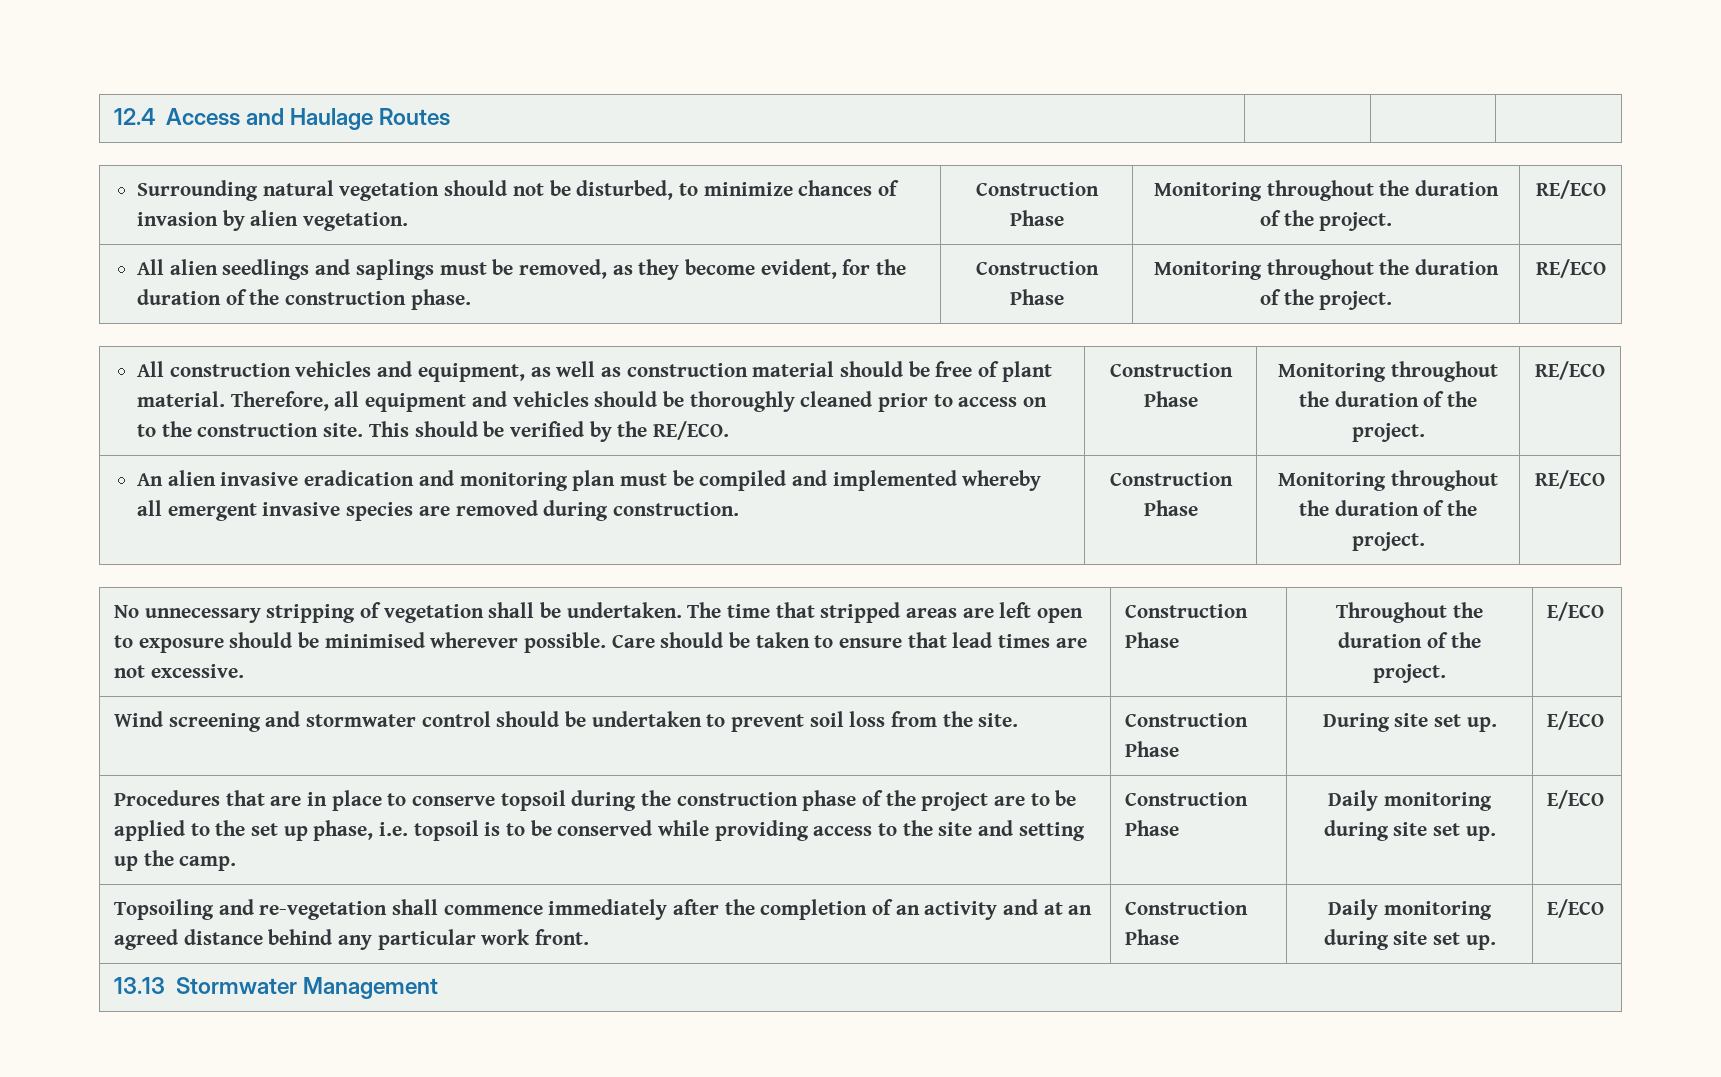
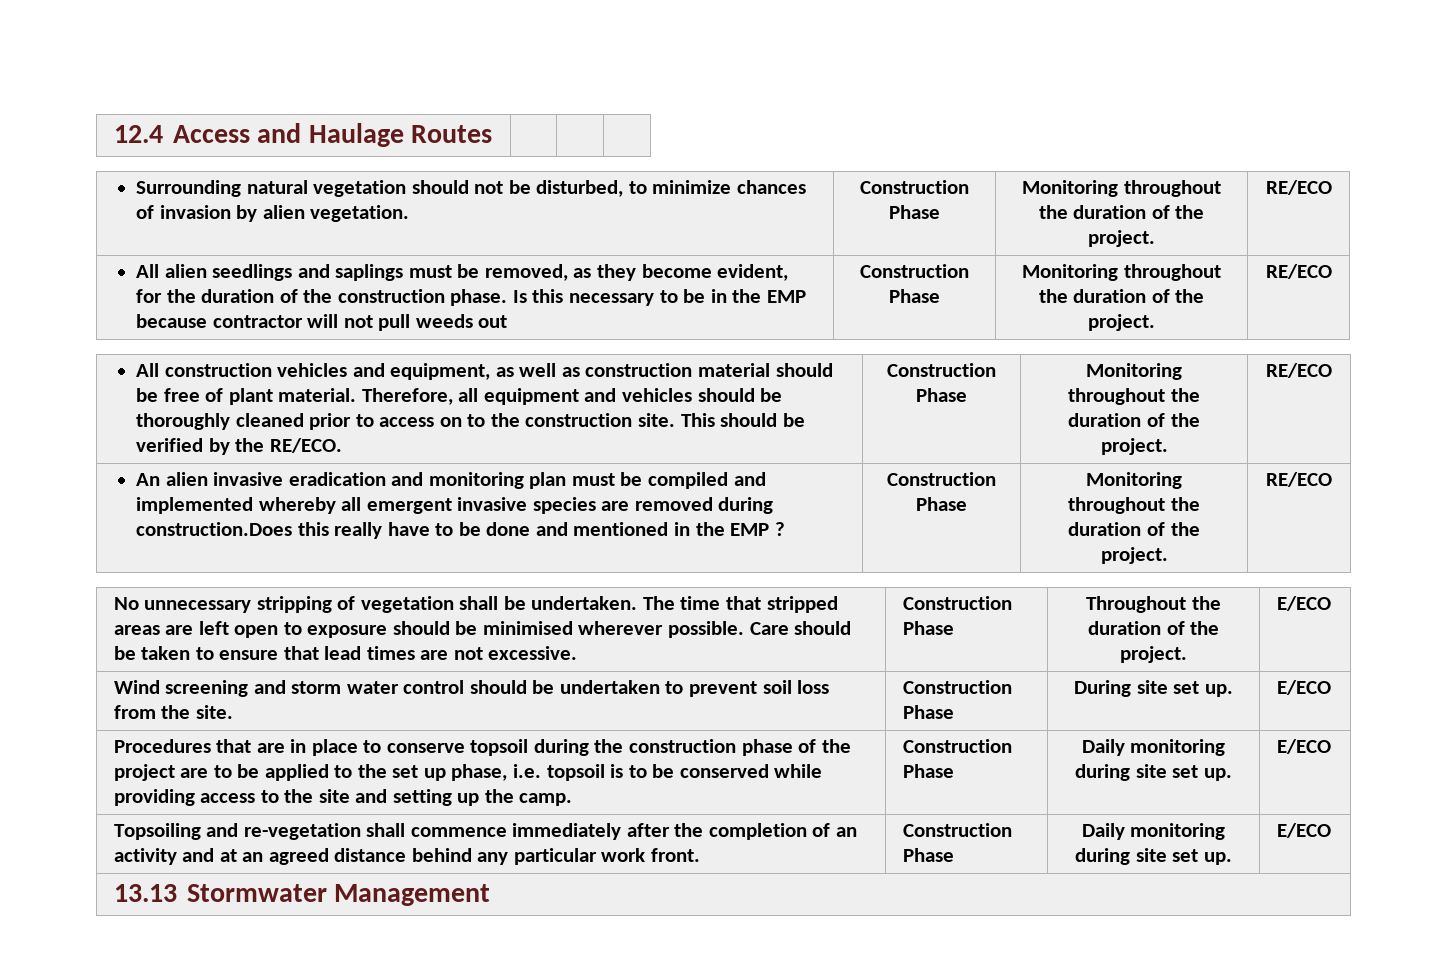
(471, 299) none -> [512,289,806,306] [136,314,508,331] Is this necessary to be in the EMP because contractor will not pull weeds out
[612,502,739,516] construction. -> [136,522,785,539] construction.Does this really have to be done and mentioned in the EMP ?
[306,714,417,727] stormwater -> [291,681,399,694] storm water

